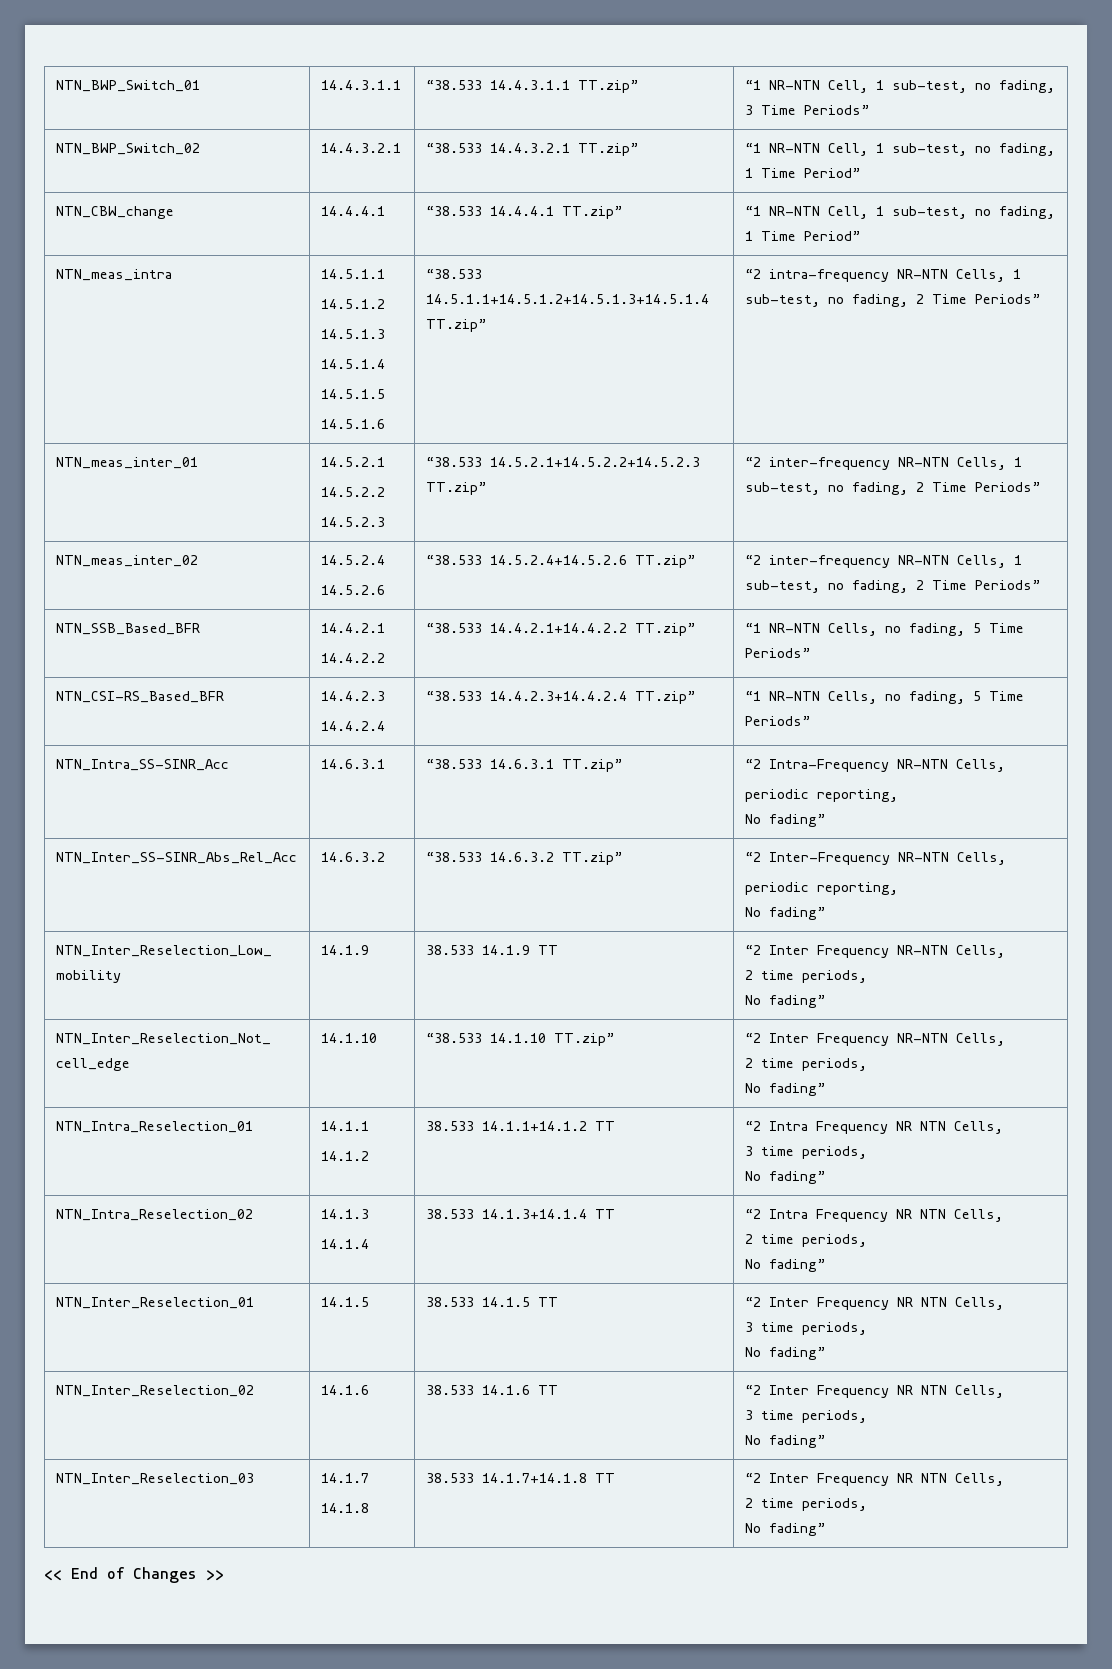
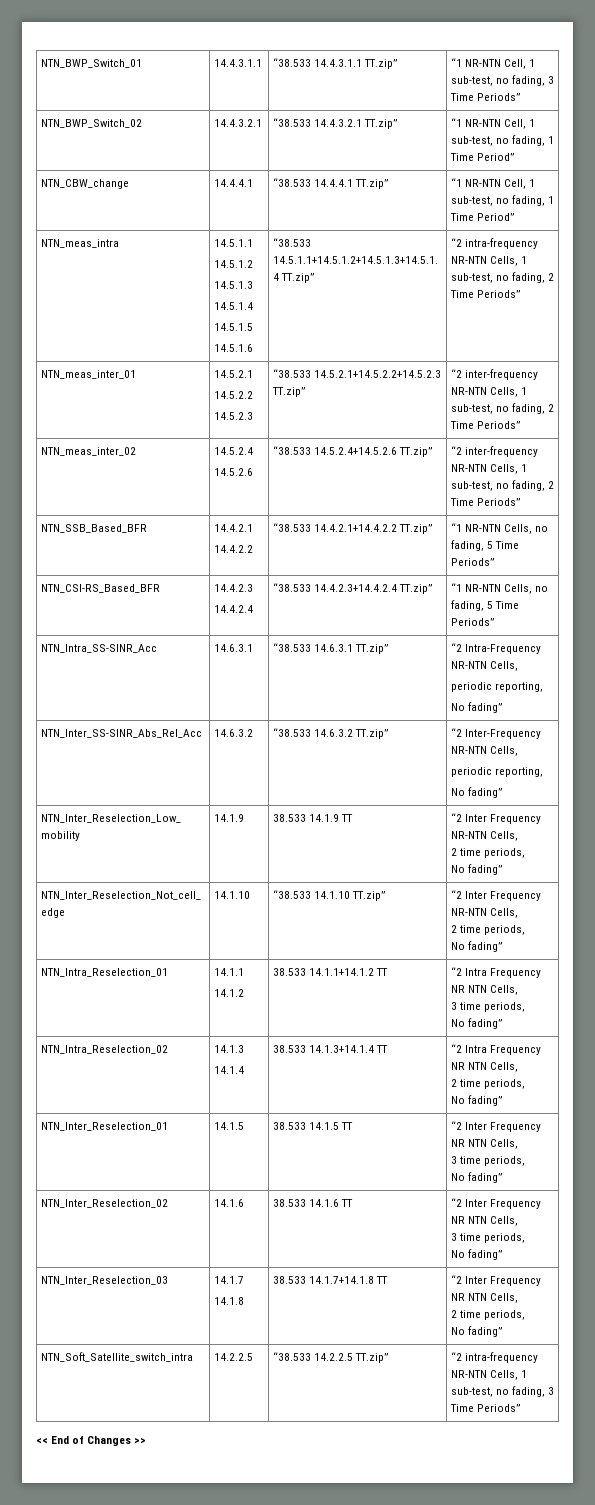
(827, 1529) none -> [40,1352,193,1362] [213,1353,253,1361] [272,1352,390,1363] [450,1352,538,1363] [450,1370,528,1380] [450,1386,555,1397] [449,1404,521,1412] // NTN_Soft_Satellite_switch_intra | 14.2.2.5 | “38.533 14.2.2.5 TT.zip” | “2 intra-frequency NR-NTN Cells, 1 sub-test, no fading, 3 Time Periods”

